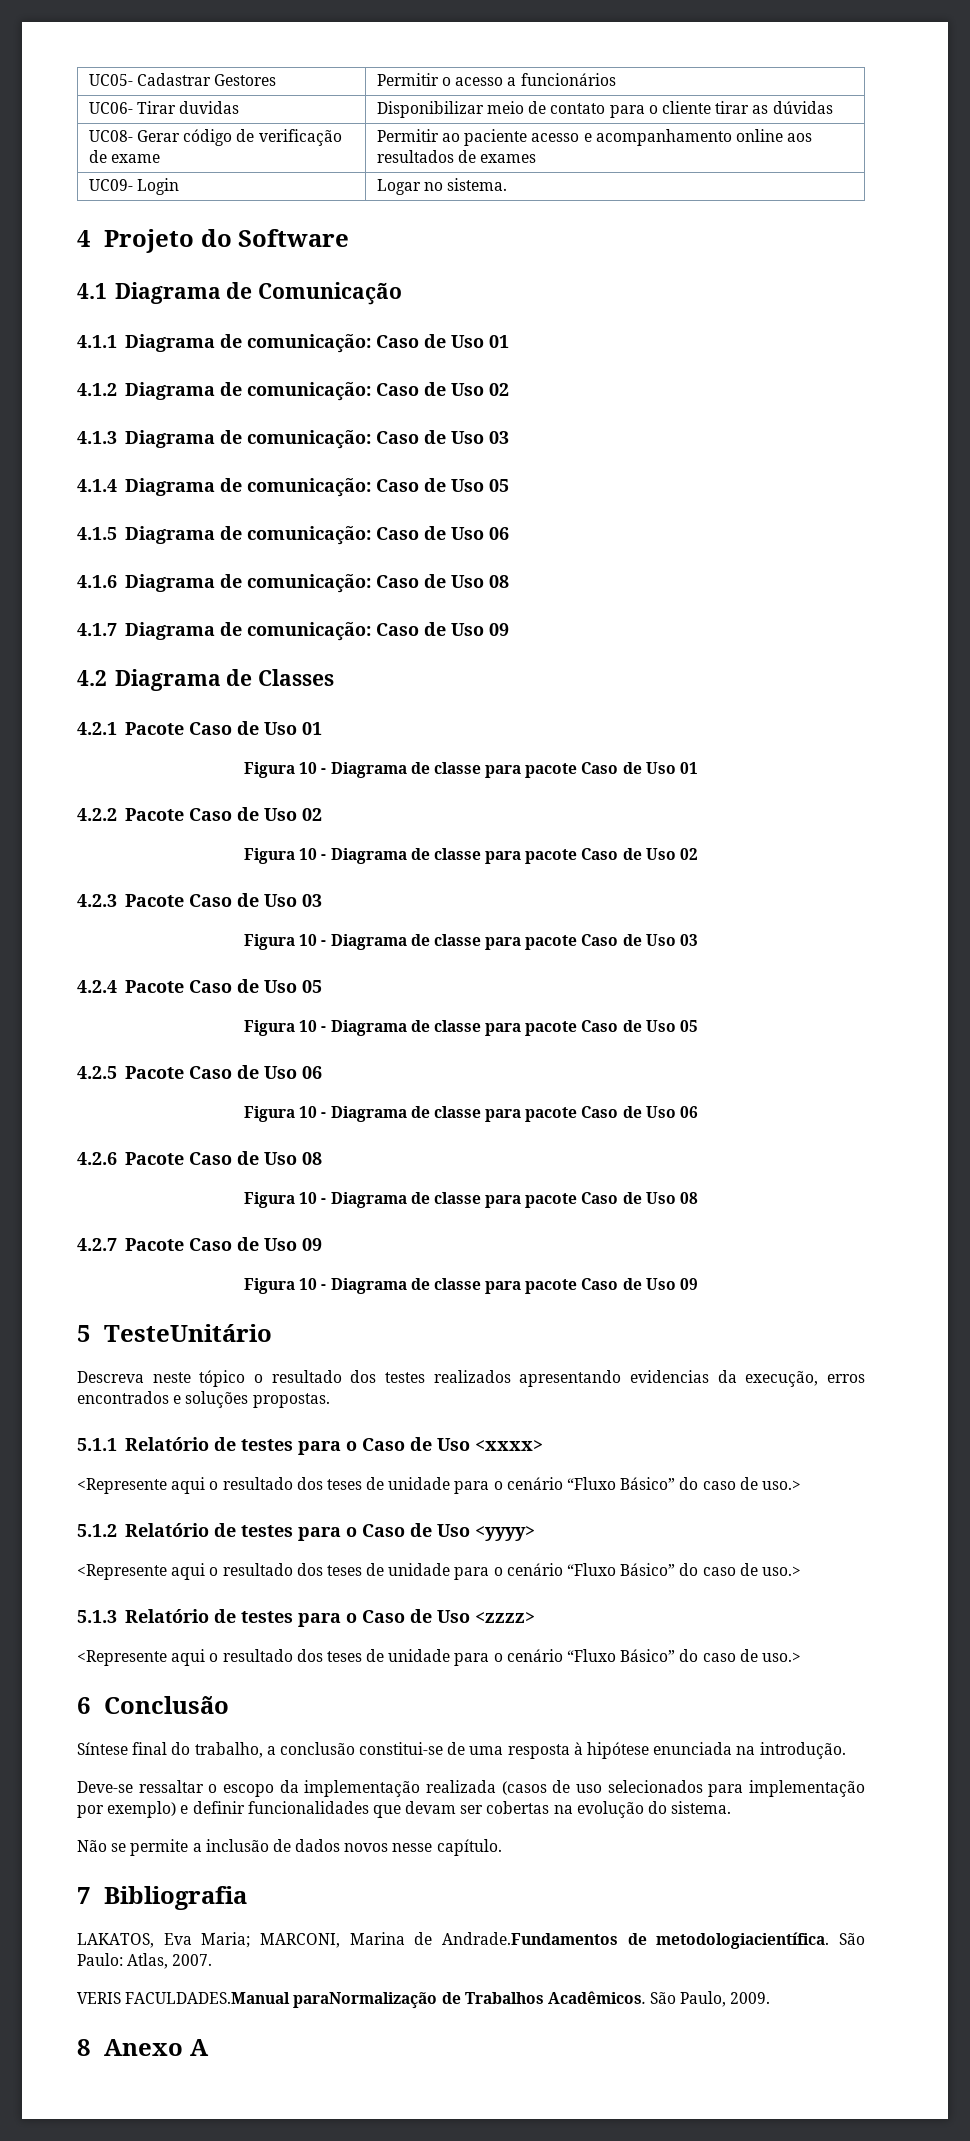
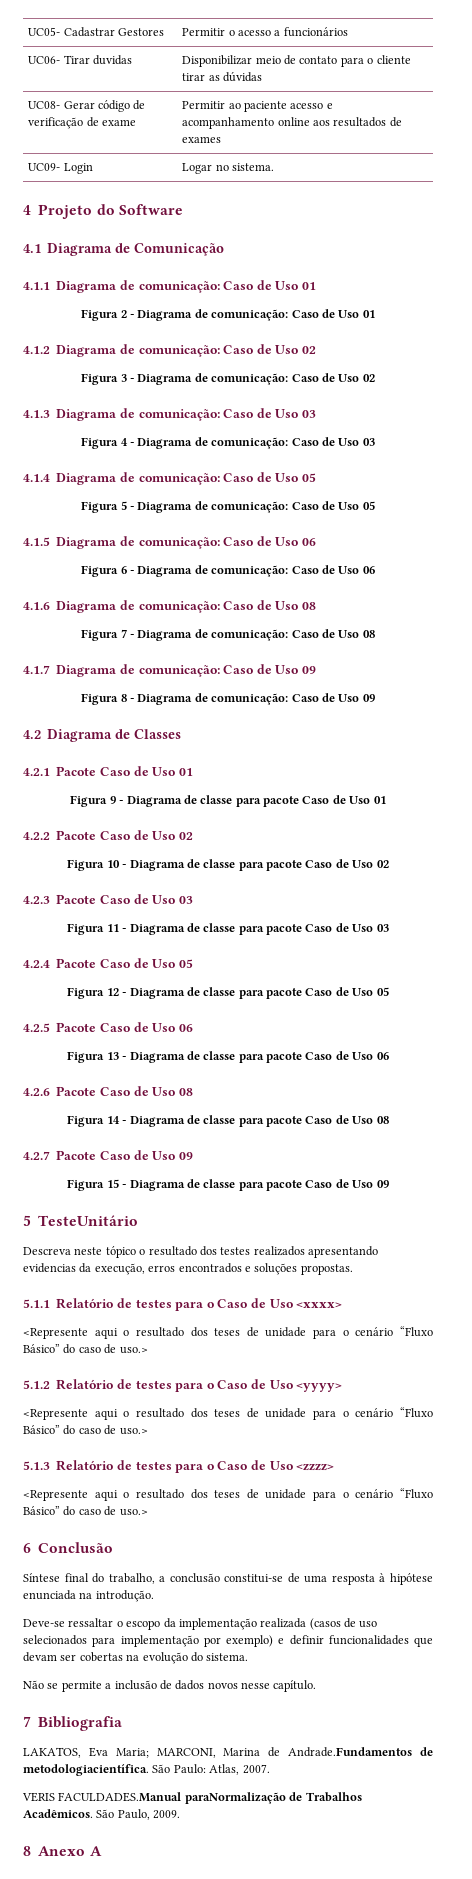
(509, 341) none -> [81,309,375,321] // Figura 2 - Diagrama de comunicação: Caso de Uso 01
(509, 389) none -> [81,373,375,385] // Figura 3 - Diagrama de comunicação: Caso de Uso 02
(509, 437) none -> [81,437,375,449] // Figura 4 - Diagrama de comunicação: Caso de Uso 03
(509, 485) none -> [81,501,375,513] // Figura 5 - Diagrama de comunicação: Caso de Uso 05
(509, 533) none -> [81,565,375,577] // Figura 6 - Diagrama de comunicação: Caso de Uso 06
(509, 581) none -> [81,629,375,641] // Figura 7 - Diagrama de comunicação: Caso de Uso 08
(509, 629) none -> [81,693,375,705] // Figura 8 - Diagrama de comunicação: Caso de Uso 09
[299,762,318,774] 10 -> [109,796,116,804] 9
[299,934,318,946] 10 -> [106,924,119,932] 11
[299,1020,318,1032] 10 -> [106,988,119,996] 12
[299,1106,318,1118] 10 -> [106,1052,119,1060] 13
[299,1192,318,1204] 10 -> [106,1116,120,1124] 14
[299,1278,318,1290] 10 -> [106,1179,119,1188] 15

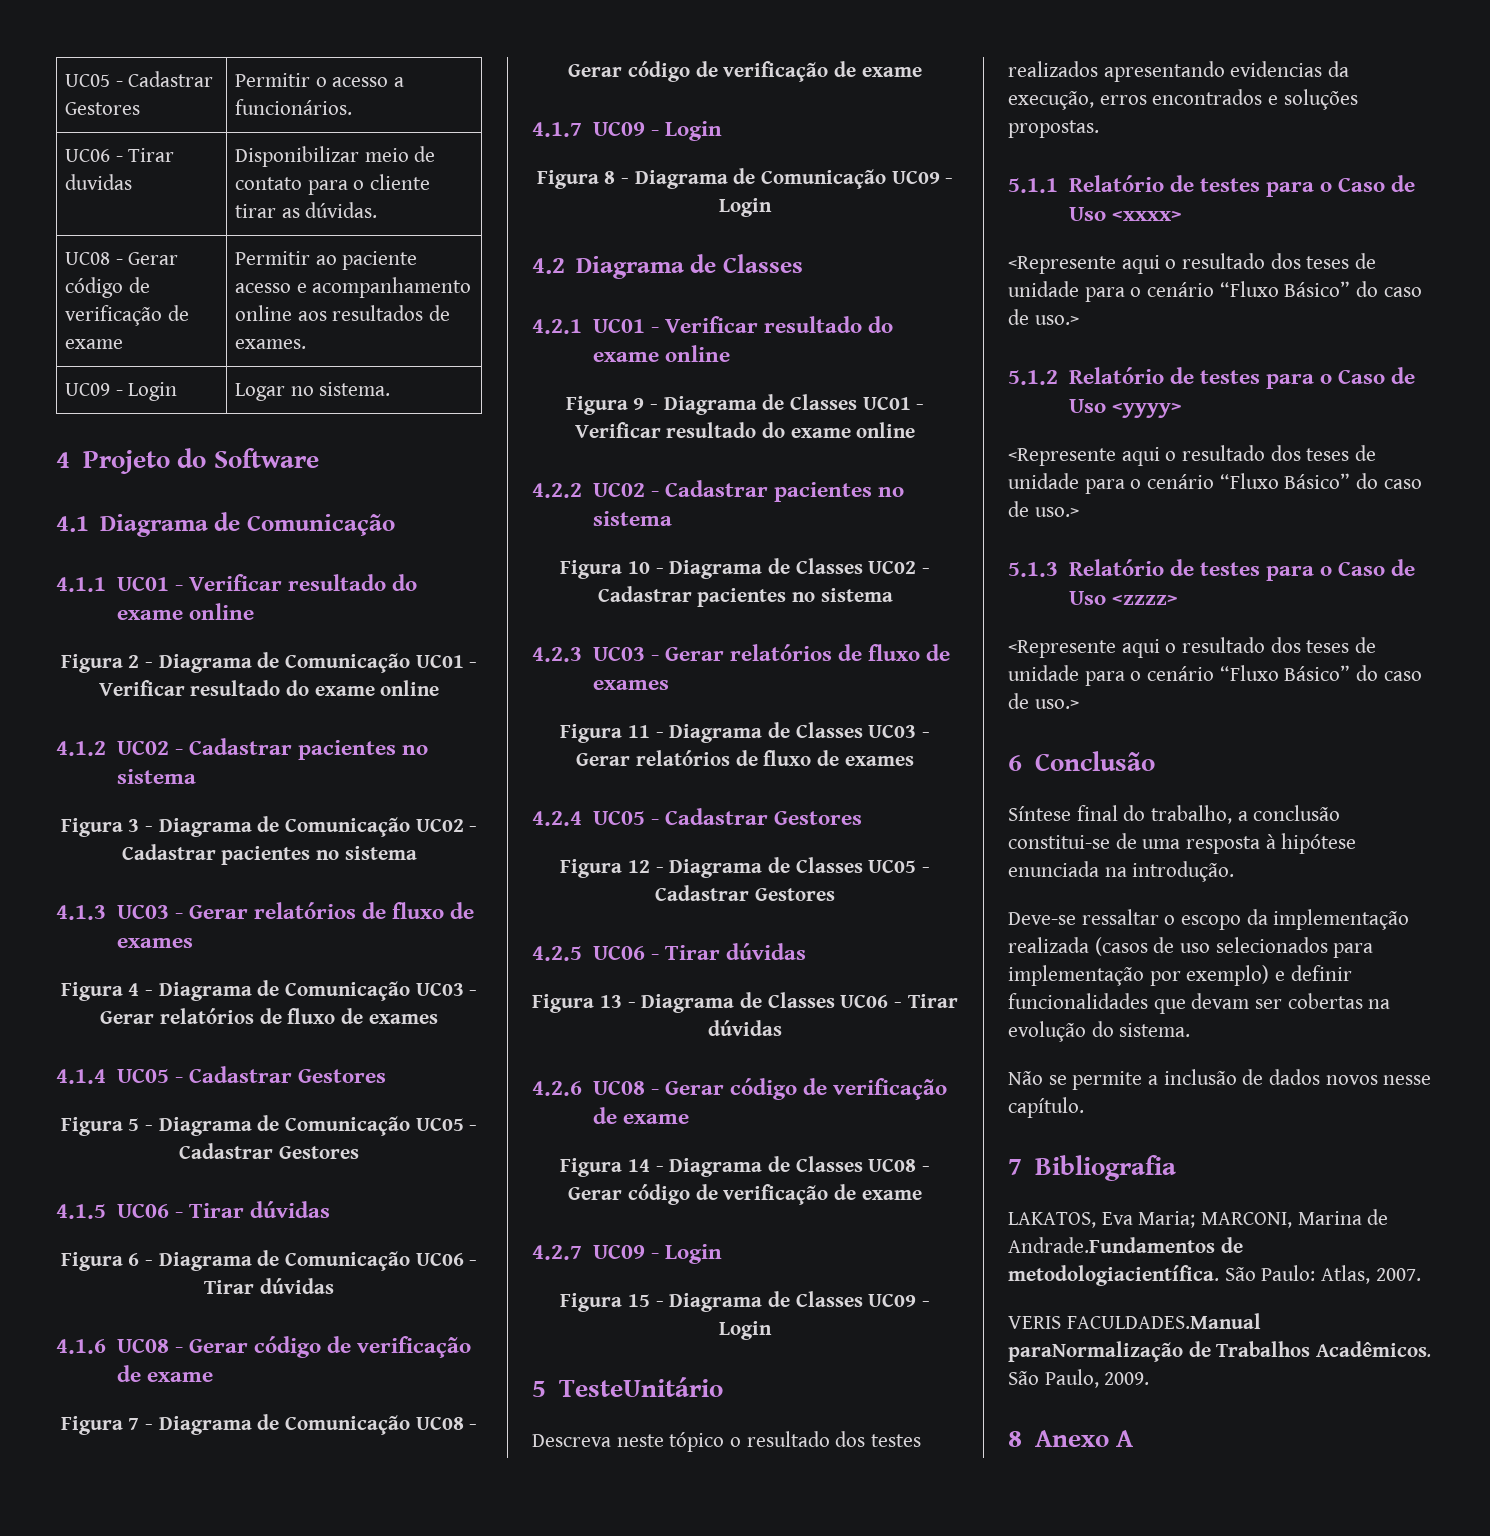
[28,27,61,36] UC05- -> [64,74,123,87] UC05 -
[283,27,348,37] [28,56,61,64] funcionários // UC06- -> [234,99,352,115] [64,149,123,162] funcionários. // UC06 -
[223,71,263,82] [28,101,61,109] dúvidas // UC08- -> [305,202,378,218] [64,252,123,265] dúvidas. // UC08 -
[182,136,222,143] [28,163,61,171] exames // UC09- -> [234,339,306,349] [64,383,123,396] exames. // UC09 -
[56,280,317,293] Diagrama de comunicação: Caso de Uso 01 -> [116,574,417,591] [116,603,254,620] UC01 - Verificar resultado do exame online
[211,309,375,321] [23,344,317,357] comunicação: Caso de Uso 01 // 4.1.2 Diagrama de comunicação: Caso de Uso 02 -> [285,653,478,673] [98,680,440,696] [56,738,428,760] [116,769,196,784] Comunicação UC01 - Verificar resultado do exame online // 4.1.2 UC02 - Cadastrar pacientes no sistema
[211,373,375,385] [23,408,317,421] comunicação: Caso de Uso 02 // 4.1.3 Diagrama de comunicação: Caso de Uso 03 -> [285,817,478,837] [121,844,417,865] [56,902,474,920] [116,938,193,948] Comunicação UC02 - Cadastrar pacientes no sistema // 4.1.3 UC03 - Gerar relatórios de fluxo de exames
[211,437,375,449] [23,472,317,485] comunicação: Caso de Uso 03 // 4.1.4 Diagrama de comunicação: Caso de Uso 05 -> [285,981,478,1001] [100,1008,438,1024] [56,1066,386,1084] Comunicação UC03 - Gerar relatórios de fluxo de exames // 4.1.4 UC05 - Cadastrar Gestores
[211,501,375,513] [23,536,317,549] comunicação: Caso de Uso 05 // 4.1.5 Diagrama de comunicação: Caso de Uso 06 -> [285,1116,478,1136] [179,1143,359,1159] [56,1201,330,1219] Comunicação UC05 - Cadastrar Gestores // 4.1.5 UC06 - Tirar dúvidas
[211,565,375,577] [23,600,317,613] comunicação: Caso de Uso 06 // 4.1.6 Diagrama de comunicação: Caso de Uso 08 -> [285,1251,478,1271] [204,1278,334,1294] [56,1336,471,1358] [116,1365,213,1382] Comunicação UC06 - Tirar dúvidas // 4.1.6 UC08 - Gerar código de verificação de exame
[211,629,375,641] [23,664,317,677] comunicação: Caso de Uso 08 // 4.1.7 Diagrama de comunicação: Caso de Uso 09 -> [285,1415,478,1435] [568,61,922,82] [532,121,722,141] Comunicação UC08 - Gerar código de verificação de exame // 4.1.7 UC09 - Login
[211,693,375,705] comunicação: Caso de Uso 09 -> [761,169,954,189] [719,198,772,217] Comunicação UC09 - Login
[56,766,193,776] Pacote Caso de Uso 01 -> [592,316,893,333] [592,345,730,362] UC01 - Verificar resultado do exame online
[200,795,386,807] [23,830,193,840] classe para pacote Caso de Uso 01 // 4.2.2 Pacote Caso de Uso 02 -> [790,394,925,410] [574,422,916,438] [532,480,904,502] [592,511,672,526] Classes UC01 - Verificar resultado do exame online // 4.2.2 UC02 - Cadastrar pacientes no sistema
[203,859,389,871] [23,894,193,904] classe para pacote Caso de Uso 02 // 4.2.3 Pacote Caso de Uso 03 -> [795,558,930,574] [597,586,893,607] [532,644,950,662] [592,680,669,690] Classes UC02 - Cadastrar pacientes no sistema // 4.2.3 UC03 - Gerar relatórios de fluxo de exames
[203,923,389,935] [23,958,193,968] classe para pacote Caso de Uso 03 // 4.2.4 Pacote Caso de Uso 05 -> [795,722,930,738] [576,750,914,766] [532,808,862,826] Classes UC03 - Gerar relatórios de fluxo de exames // 4.2.4 UC05 - Cadastrar Gestores
[203,987,389,999] [23,1022,193,1032] classe para pacote Caso de Uso 05 // 4.2.5 Pacote Caso de Uso 06 -> [795,857,930,873] [655,885,835,901] [532,943,806,961] Classes UC05 - Cadastrar Gestores // 4.2.5 UC06 - Tirar dúvidas
[203,1051,389,1063] [23,1086,193,1096] classe para pacote Caso de Uso 06 // 4.2.6 Pacote Caso de Uso 08 -> [767,992,958,1008] [708,1020,782,1036] [532,1078,947,1100] [592,1107,689,1124] Classes UC06 - Tirar dúvidas // 4.2.6 UC08 - Gerar código de verificação de exame
[203,1115,389,1127] [23,1150,193,1160] classe para pacote Caso de Uso 08 // 4.2.7 Pacote Caso de Uso 09 -> [795,1156,930,1172] [568,1184,922,1205] [532,1244,722,1264] Classes UC08 - Gerar código de verificação de exame // 4.2.7 UC09 - Login
[203,1179,389,1191] classe para pacote Caso de Uso 09 -> [795,1291,930,1307] [719,1321,772,1340] Classes UC09 - Login

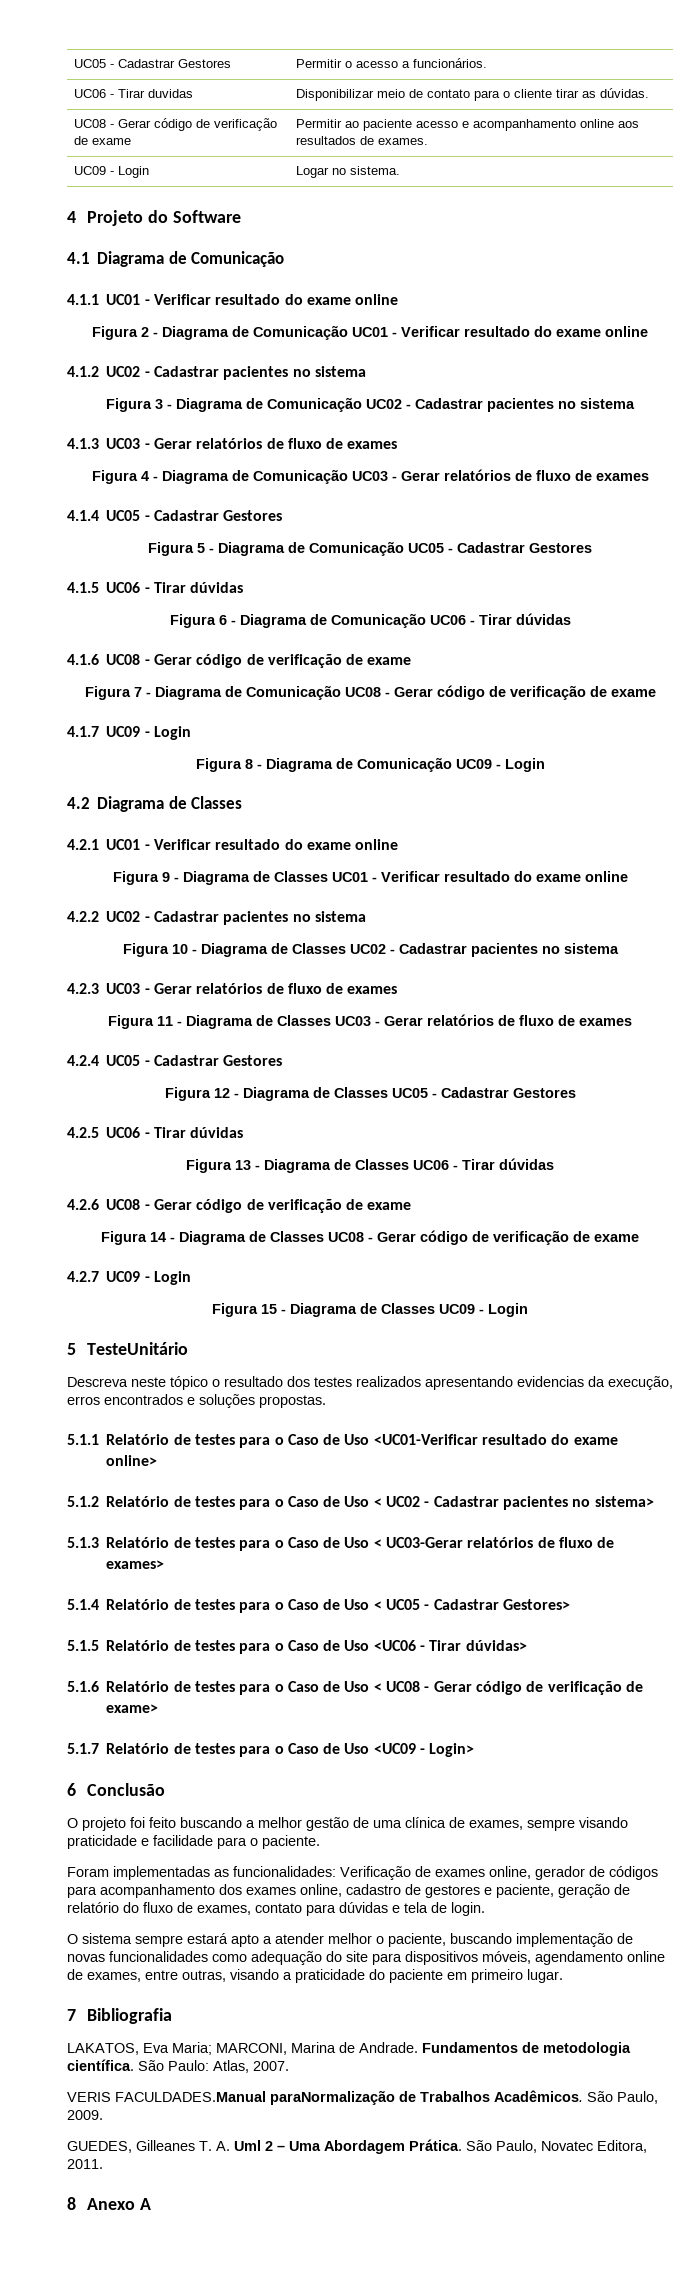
[1111,211,1182,221] [1008,253,1377,274] [1008,281,1422,302] [1008,309,1079,325] <xxxx> // <Represente aqui o resultado dos teses de unidade para o cenário “Fluxo Básico” do caso de uso.> -> [373,1434,618,1445] [106,1455,158,1466] <UC01-Verificar resultado do exame online>
[1111,403,1182,418] [1008,445,1377,466] [1008,473,1422,494] [1008,501,1079,517] <yyyy> // <Represente aqui o resultado dos teses de unidade para o cenário “Fluxo Básico” do caso de uso.> -> [373,1496,654,1510] < UC02 - Cadastrar pacientes no sistema>
[1111,595,1178,605] [1008,637,1377,658] [1008,665,1422,686] [1008,693,1079,709] [1008,751,1156,771] [1008,805,1341,824] [1008,833,1357,854] [1008,861,1235,882] [1008,909,1410,930] [1008,937,1374,958] [1008,965,1352,986] [1008,993,1391,1014] [1008,1021,1191,1042] [1008,1069,1432,1090] [1008,1097,1084,1118] <zzzz> // <Represente aqui o resultado dos teses de unidade para o cenário “Fluxo Básico” do caso de uso.> // 6 Conclusão // Síntese final do trabalho, a conclusão constitui-se de uma resposta à hipótese enunciada na introdução. // Deve-se ressaltar o escopo da implementação realizada (casos de uso selecionados para implementação por exemplo) e definir funcionalidades que devam ser cobertas na evolução do sistema. // Não se permite a inclusão de dados novos nesse capítulo. -> [373,1537,615,1548] [106,1560,165,1569] [67,1599,571,1613] [67,1640,527,1654] [67,1681,644,1695] [106,1704,159,1713] [67,1743,475,1757] [67,1783,166,1796] [67,1817,628,1831] [67,1835,320,1849] [67,1866,658,1880] [67,1884,630,1898] [67,1902,485,1916] [67,1933,633,1947] [67,1951,665,1965] [67,1969,563,1983] < UC03-Gerar relatórios de fluxo de exames> // 5.1.4 Relatório de testes para o Caso de Uso < UC05 - Cadastrar Gestores> // 5.1.5 Relatório de testes para o Caso de Uso <UC06 - Tirar dúvidas> // 5.1.6 Relatório de testes para o Caso de Uso < UC08 - Gerar código de verificação de exame> // 5.1.7 Relatório de testes para o Caso de Uso <UC09 - Login> // 6 Conclusão // O projeto foi feito buscando a melhor gestão de uma clínica de exames, sempre visando praticidade e facilidade para o paciente. // Foram implementadas as funcionalidades: Verificação de exames online, gerador de códigos para acompanhamento dos exames online, cadastro de gestores e paciente, geração de relatório do fluxo de exames, contato para dúvidas e tela de login. // O sistema sempre estará apto a atender melhor o paciente, buscando implementação de novas funcionalidades como adequação do site para dispositivos móveis, agendamento online de exames, entre outras, visando a praticidade do paciente em primeiro lugar.
[1008,1237,1243,1253] [1008,1265,1219,1286] Andrade.Fundamentos de metodologiacientífica. -> [359,2042,631,2056] [67,2059,134,2071] Andrade. Fundamentos de metodologia científica.
(1150, 1378) none -> [67,2139,647,2154] [67,2159,103,2169] // GUEDES, Gilleanes T. A. Uml 2 – Uma Abordagem Prática. São Paulo, Novatec Editora, 2011.

